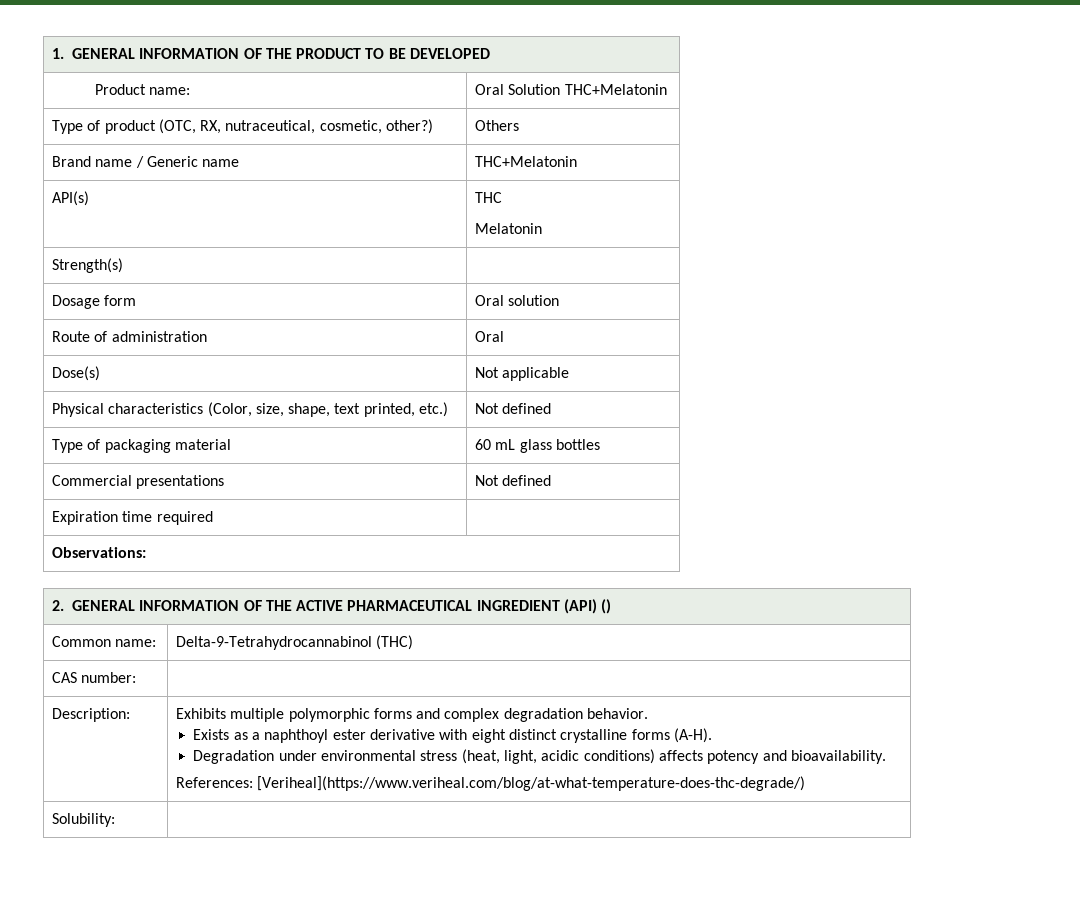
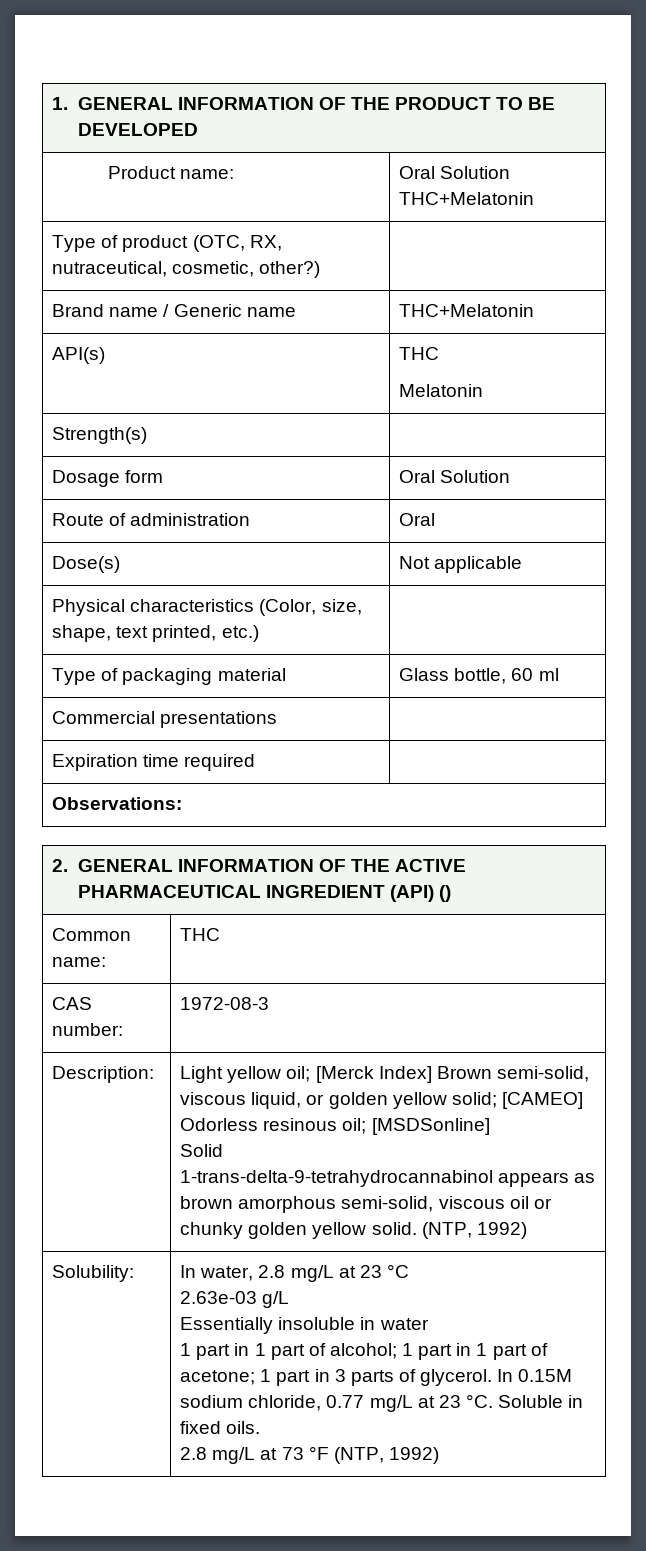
[474,120,519,131] Others -> (321, 269) none
[508,295,560,306] solution -> [440,470,511,483] Solution
[474,403,552,414] Not defined -> (259, 633) none
[474,439,600,453] 60 mL glass bottles -> [399,668,559,684] Glass bottle, 60 ml
[474,475,552,486] Not defined -> (278, 719) none
[175,635,414,650] Delta-9-Tetrahydrocannabinol (THC) -> [180,928,221,941] THC
(137, 677) none -> [180,997,270,1010] 1972-08-3
[175,708,649,722] [193,728,712,743] [193,749,886,764] [175,776,806,791] [51,813,115,827] Exhibits multiple polymorphic forms and complex degradation behavior. // Exists as a naphthoyl ester derivative with eight distinct crystalline forms (A-H). // Degradation under environmental stress (heat, light, acidic conditions) affects potency and bioavailability. // References: [Veriheal](https://www.veriheal.com/blog/at-what-temperature-does-thc-degrade/) // Solubility: | -> [180,1066,589,1083] [180,1092,583,1109] [180,1118,490,1135] [180,1144,224,1157] [180,1170,596,1187] [180,1196,552,1213] [180,1222,527,1239] [52,1265,135,1282] [180,1264,409,1282] [180,1291,290,1308] [180,1317,429,1334] [180,1343,548,1360] [180,1369,573,1386] [180,1394,584,1412] [180,1421,261,1434] [180,1446,439,1464] Light yellow oil; [Merck Index] Brown semi-solid, viscous liquid, or golden yellow solid; [CAMEO] Odorless resinous oil; [MSDSonline] // Solid // 1-trans-delta-9-tetrahydrocannabinol appears as brown amorphous semi-solid, viscous oil or chunky golden yellow solid. (NTP, 1992) // Solubility: | In water, 2.8 mg/L at 23 °C // 2.63e-03 g/L // Essentially insoluble in water // 1 part in 1 part of alcohol; 1 part in 1 part of acetone; 1 part in 3 parts of glycerol. In 0.15M sodium chloride, 0.77 mg/L at 23 °C. Soluble in fixed oils. // 2.8 mg/L at 73 °F (NTP, 1992)

